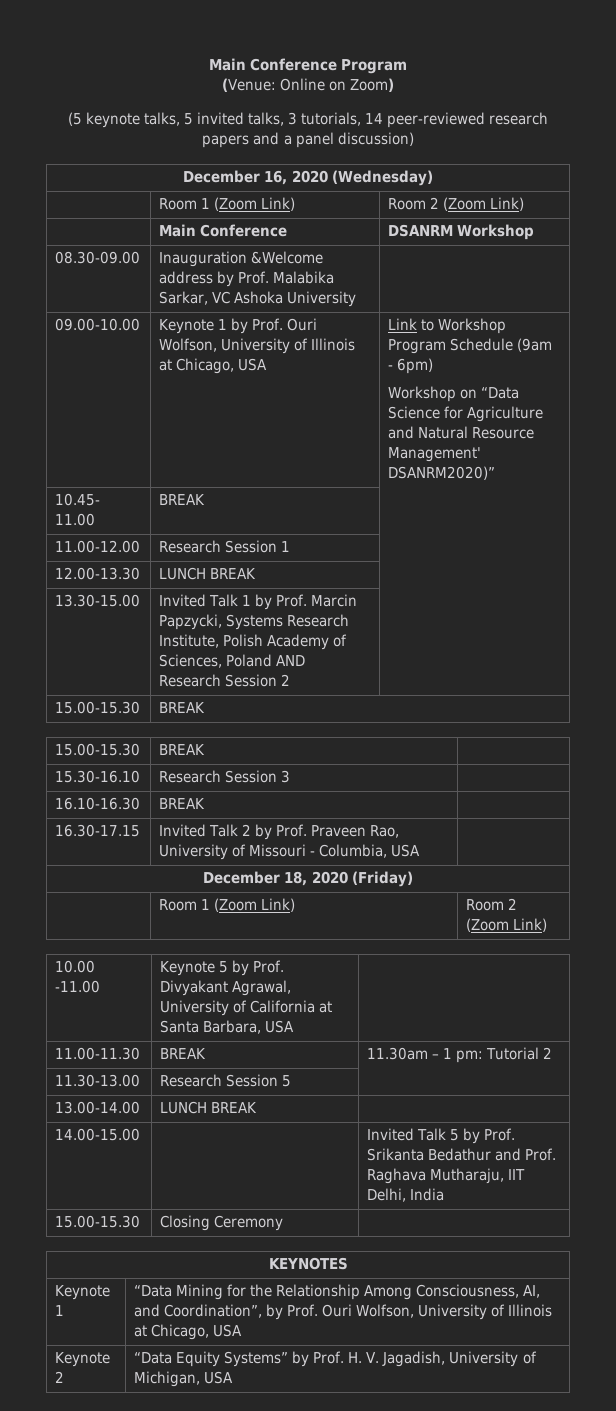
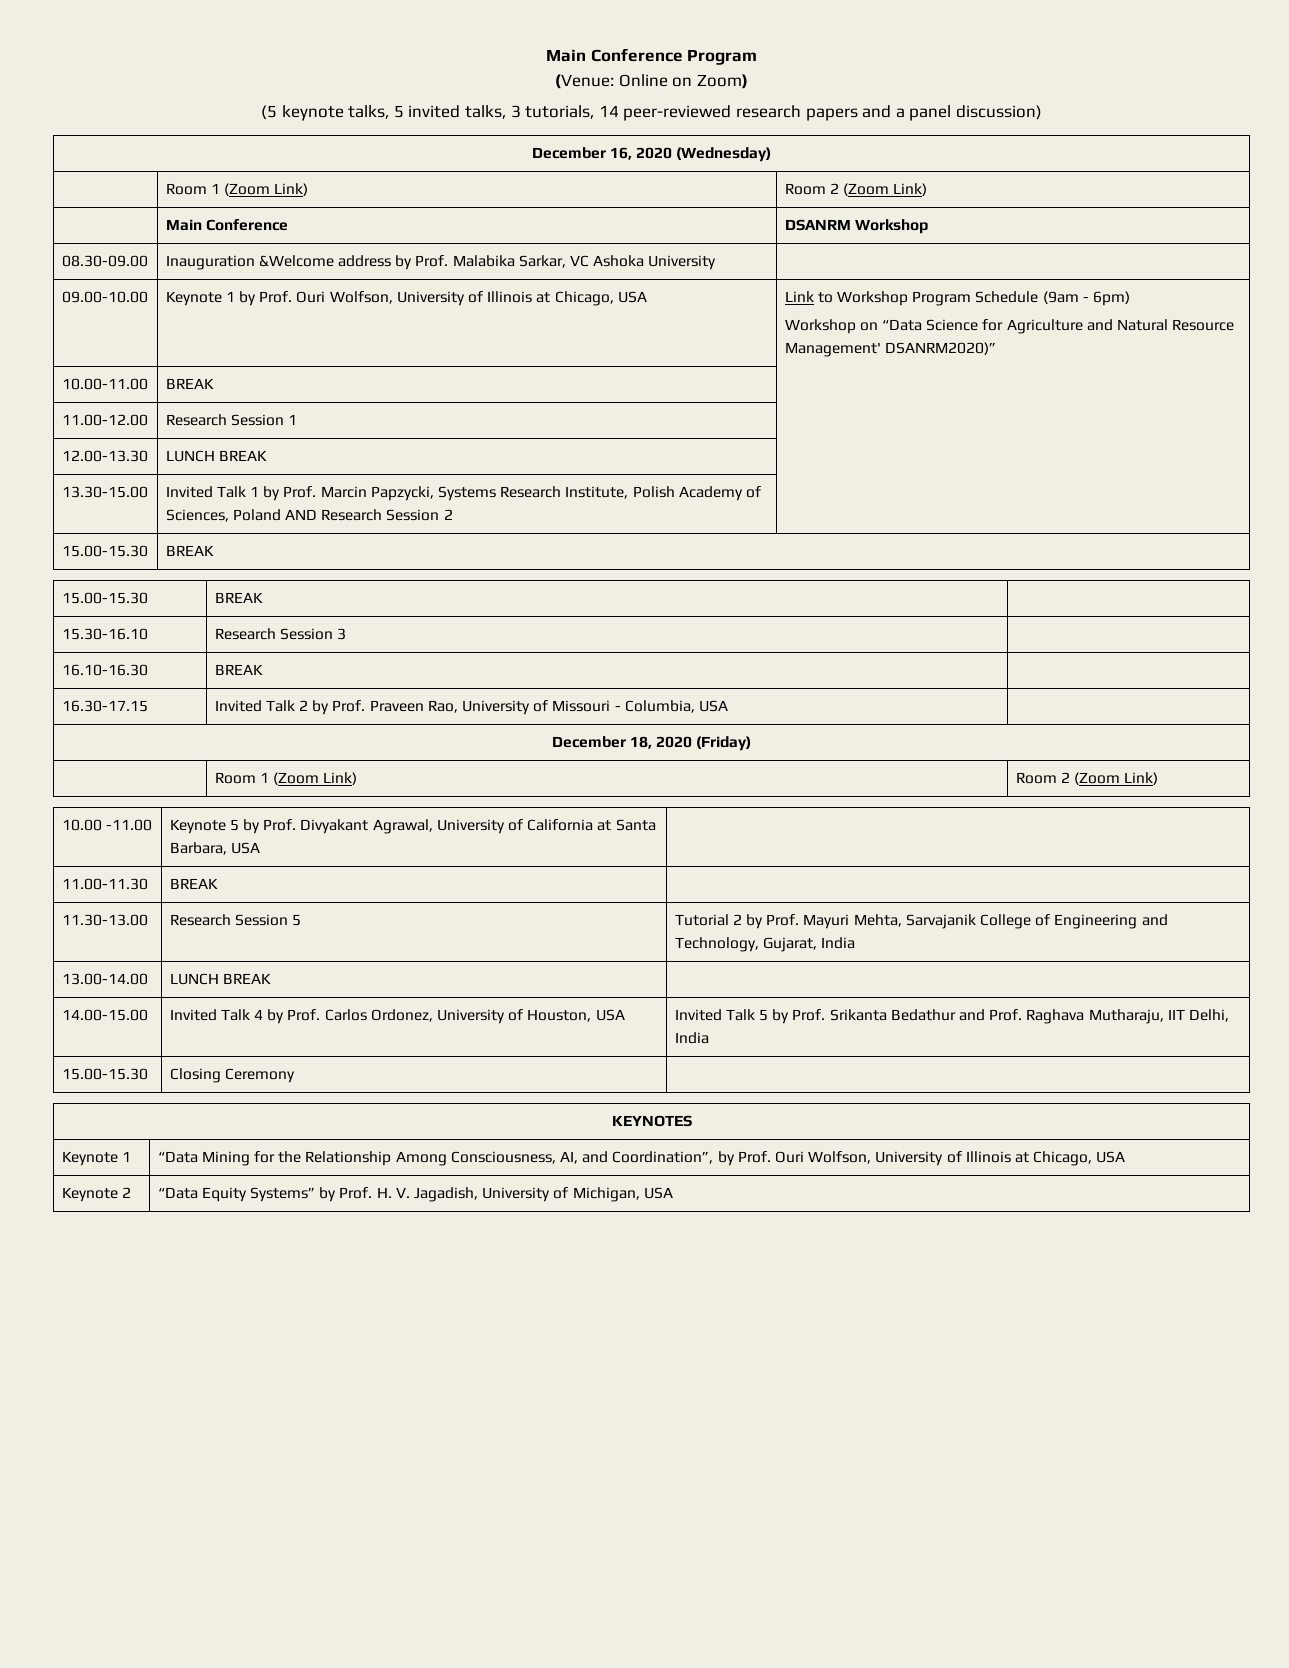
[55,493,101,506] [55,513,96,526] 10.45- 11.00 -> [61,378,148,390] 10.00-11.00
[367,1047,553,1063] [55,1074,141,1087] [160,1074,292,1087] [55,1101,141,1114] [160,1101,258,1114] [55,1128,141,1141] 11.30am – 1 pm: Tutorial 2 // 11.30-13.00 | Research Session 5 | // 13.00-14.00 | LUNCH BREAK | // 14.00-15.00 | -> [61,914,148,926] [169,914,302,926] [674,914,1168,929] [674,937,856,952] [61,973,148,985] [169,973,271,985] [61,1009,148,1021] [169,1009,625,1024] // 11.30-13.00 | Research Session 5 | Tutorial 2 by Prof. Mayuri Mehta, Sarvajanik College of Engineering and Technology, Gujarat, India // 13.00-14.00 | LUNCH BREAK | // 14.00-15.00 | Invited Talk 4 by Prof. Carlos Ordonez, University of Houston, USA

